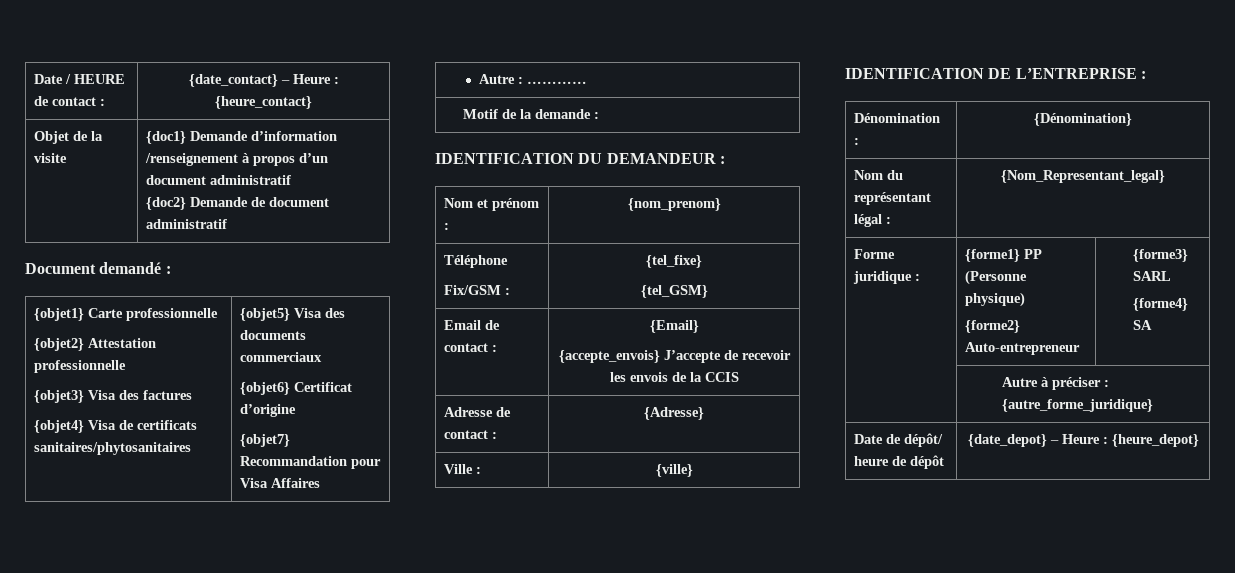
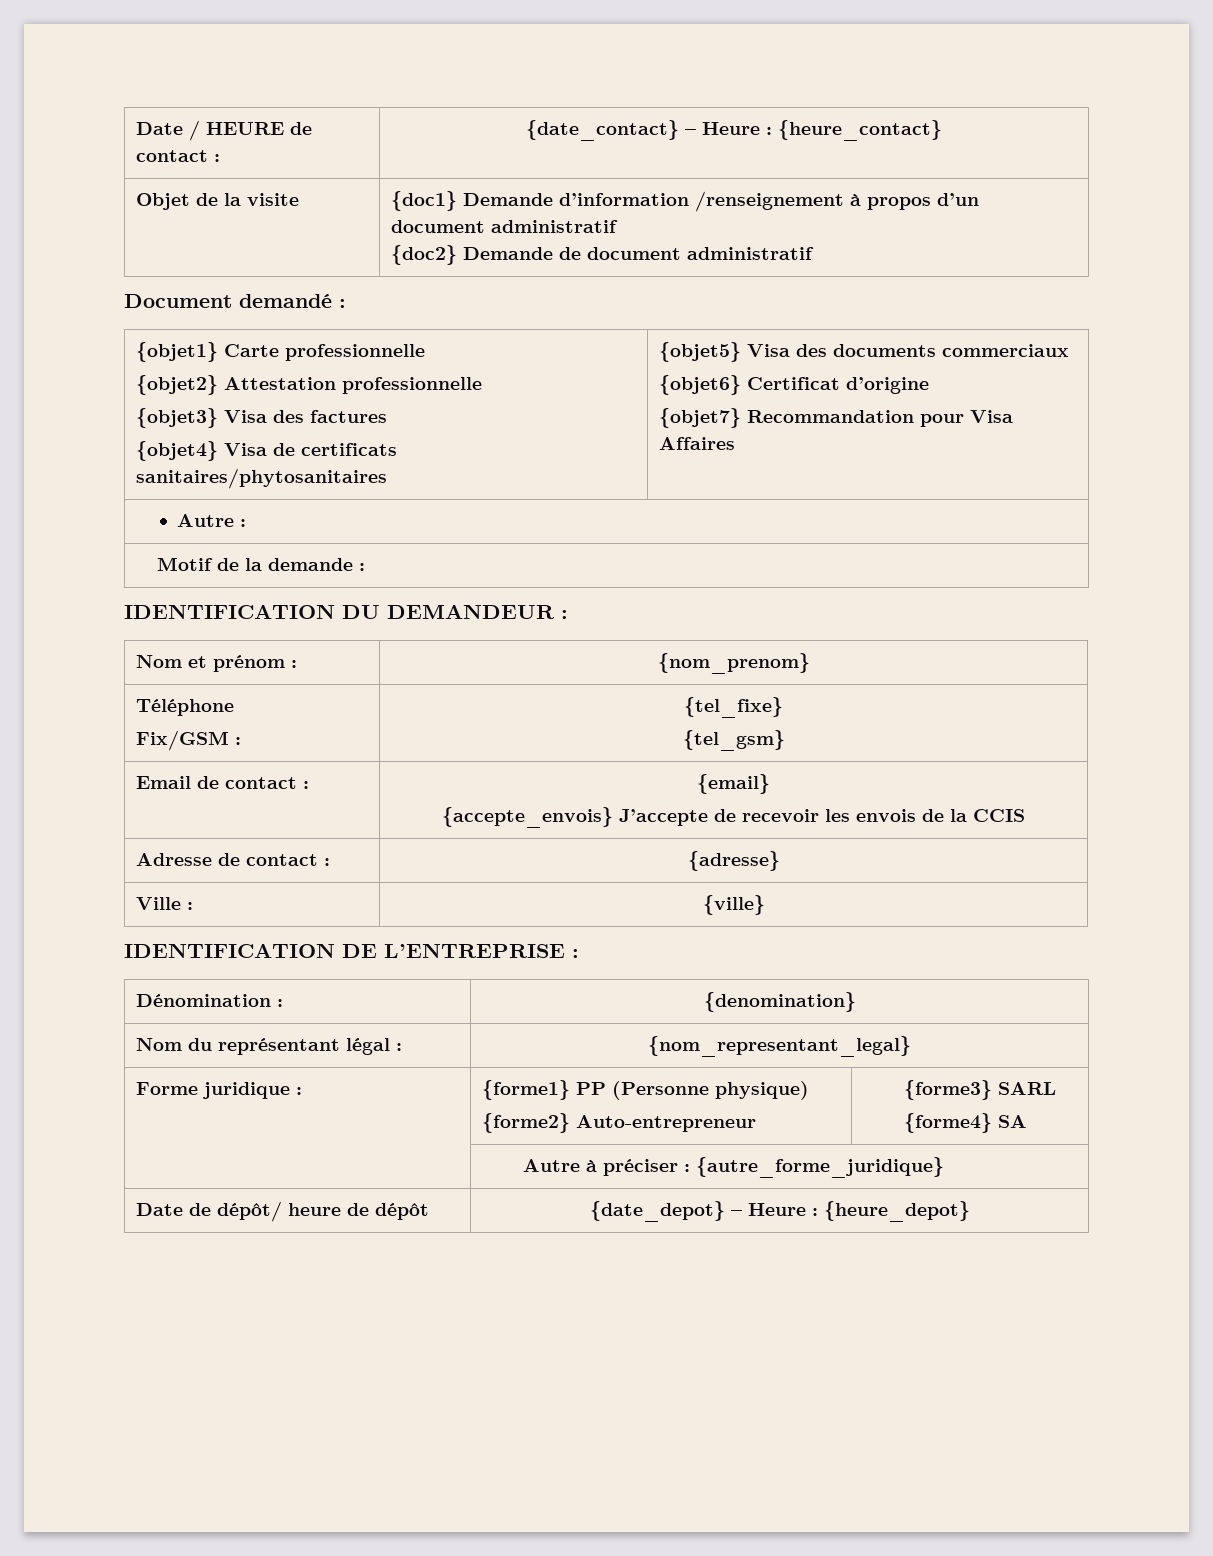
[526,81,587,84] ………… -> (246, 523) none
[640,285,708,298] {tel_GSM} -> [682,730,785,751] {tel_gsm}
[649,320,699,333] {Email} -> [697,774,770,794] {email}
[644,407,704,420] {Adresse} -> [687,851,780,871] {adresse}
[1034,113,1132,126] {Dénomination} -> [703,992,856,1012] {denomination}
[1001,170,1165,183] {Nom_Representant_legal} -> [648,1036,911,1057] {nom_representant_legal}

